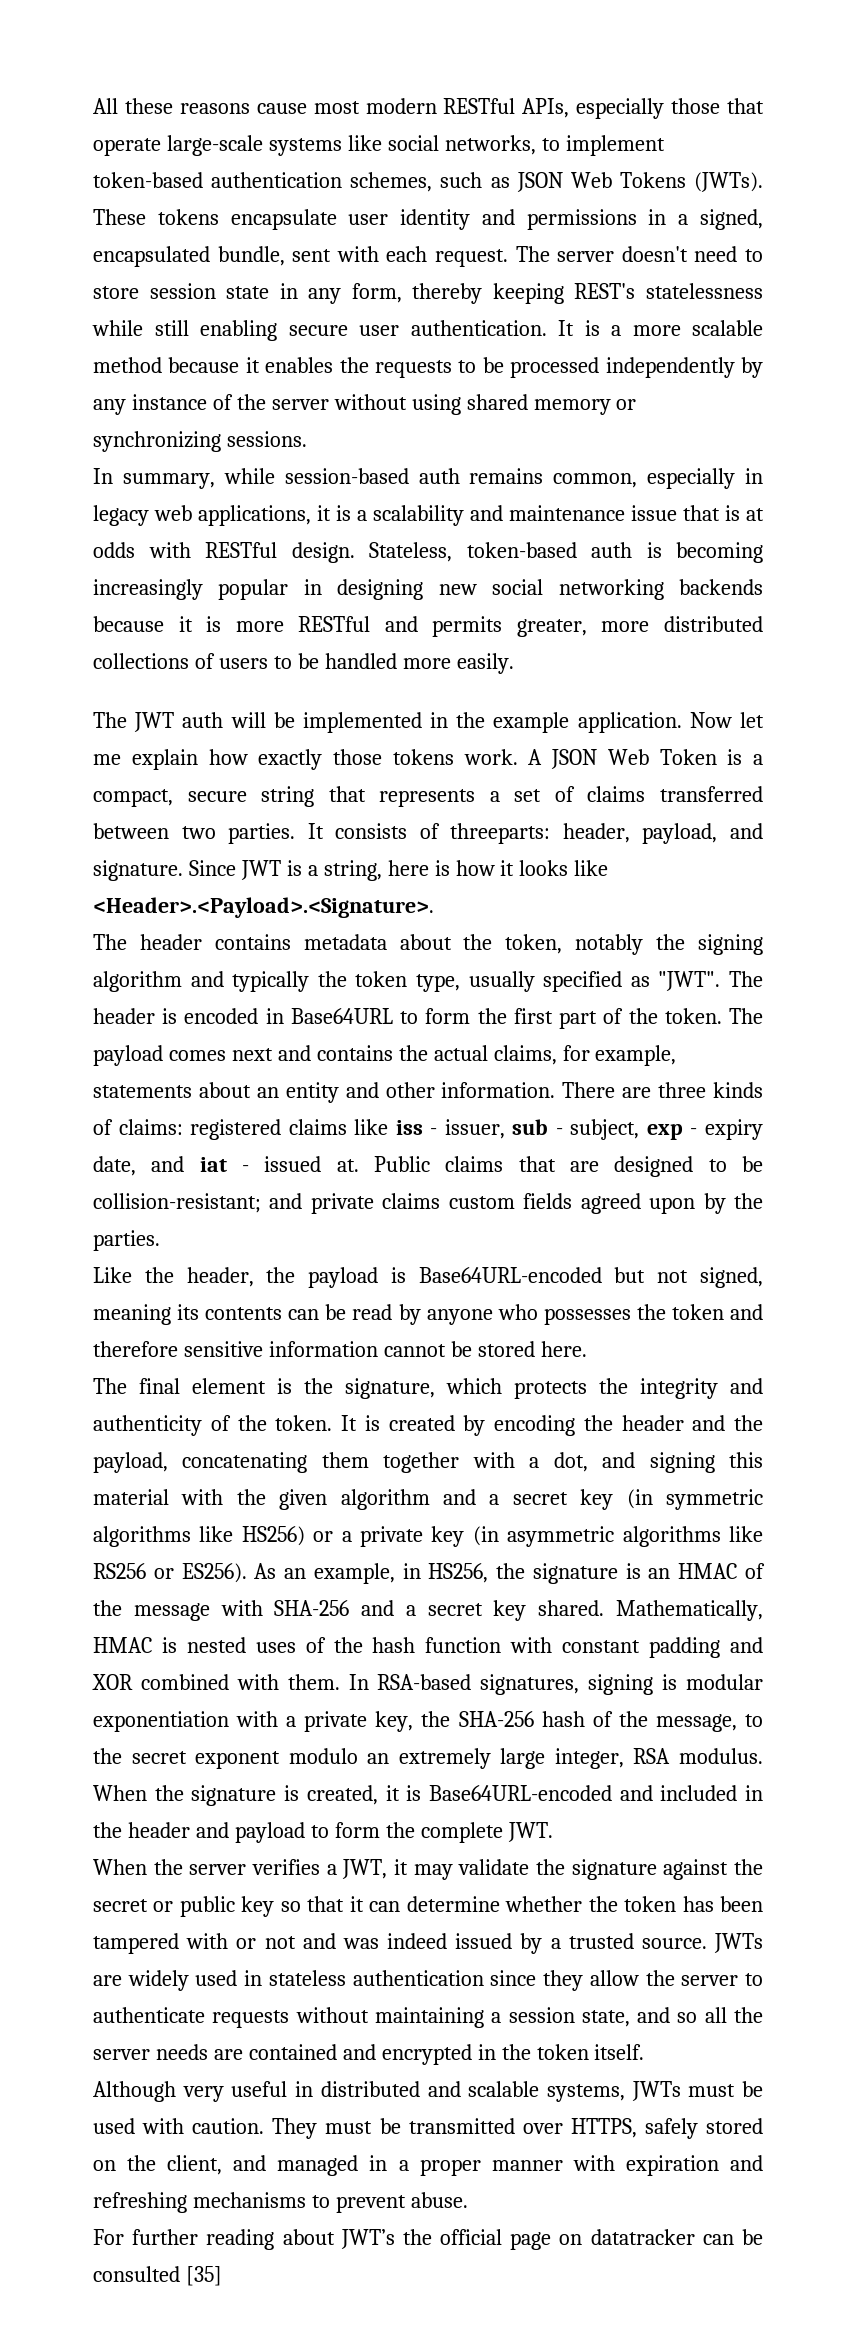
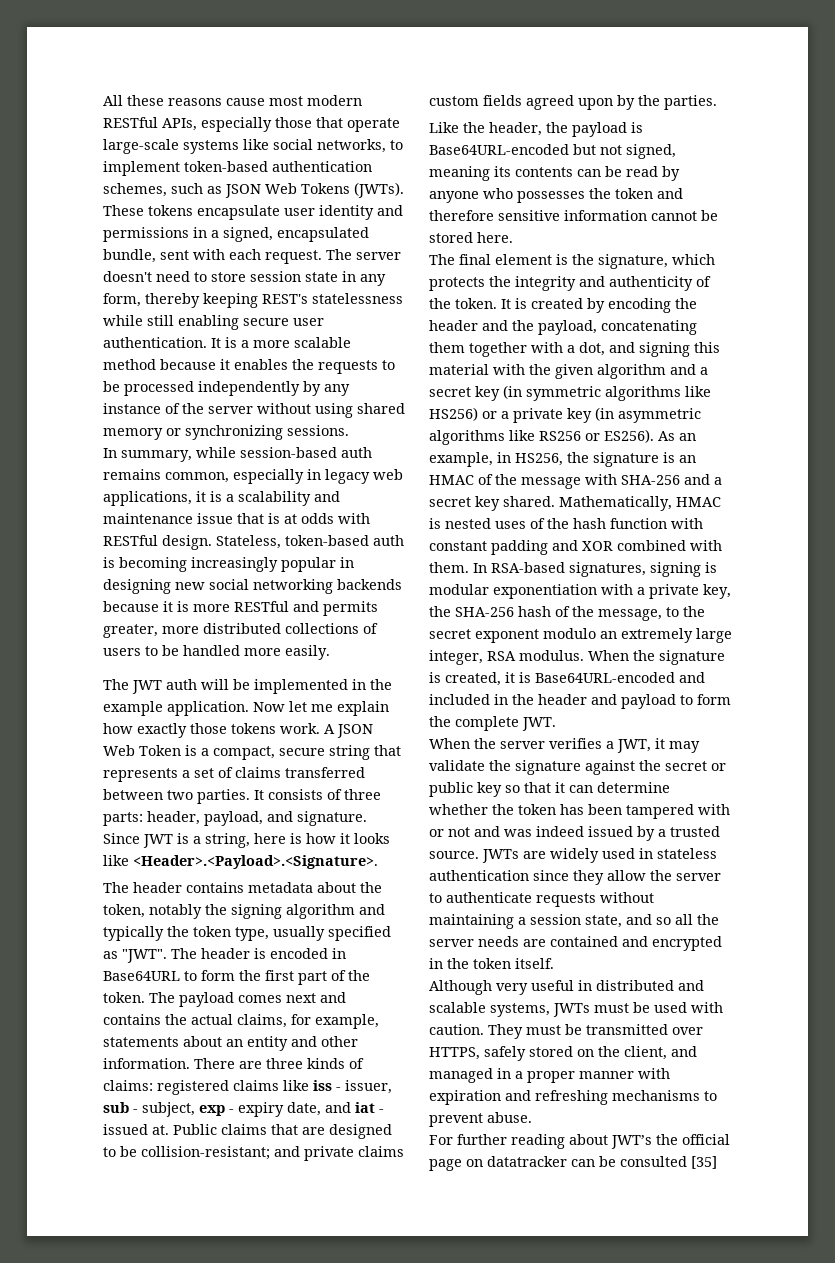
[450,823,551,844] threeparts: -> [344,789,381,800] [103,812,143,826] three parts:

